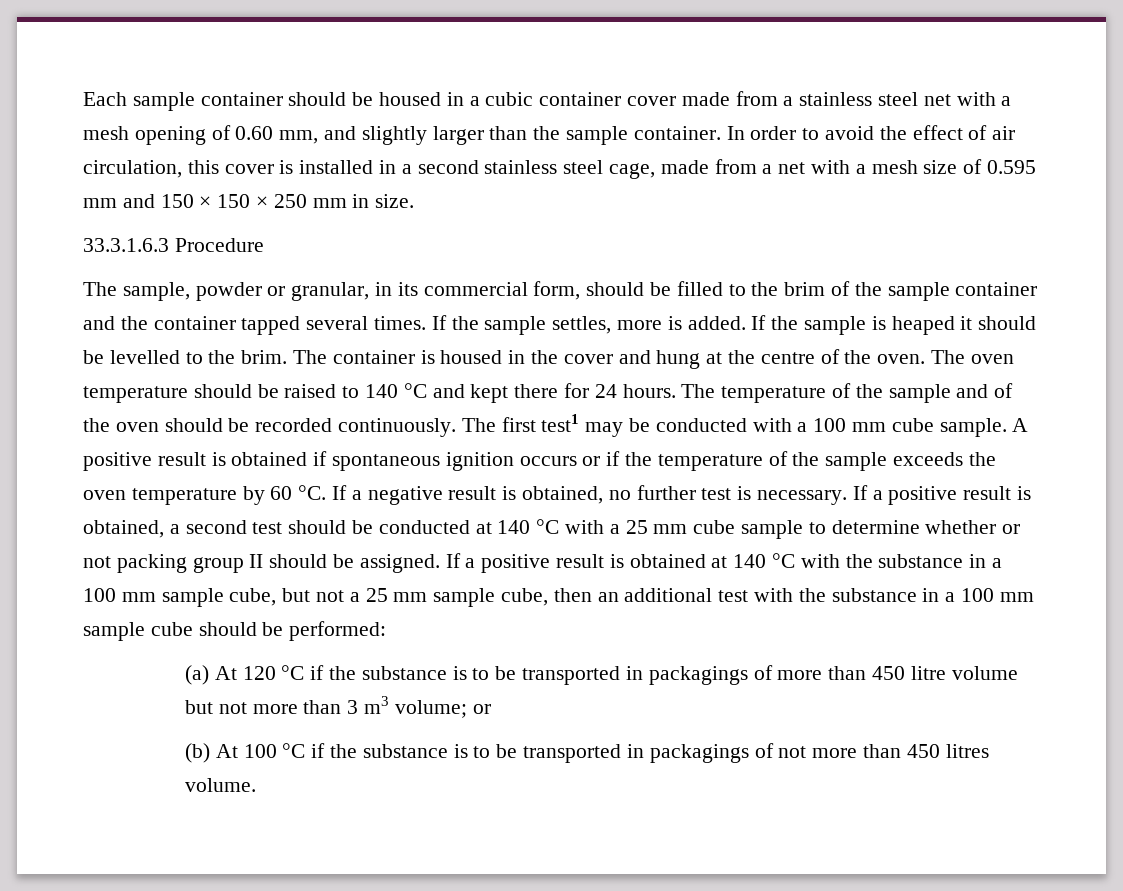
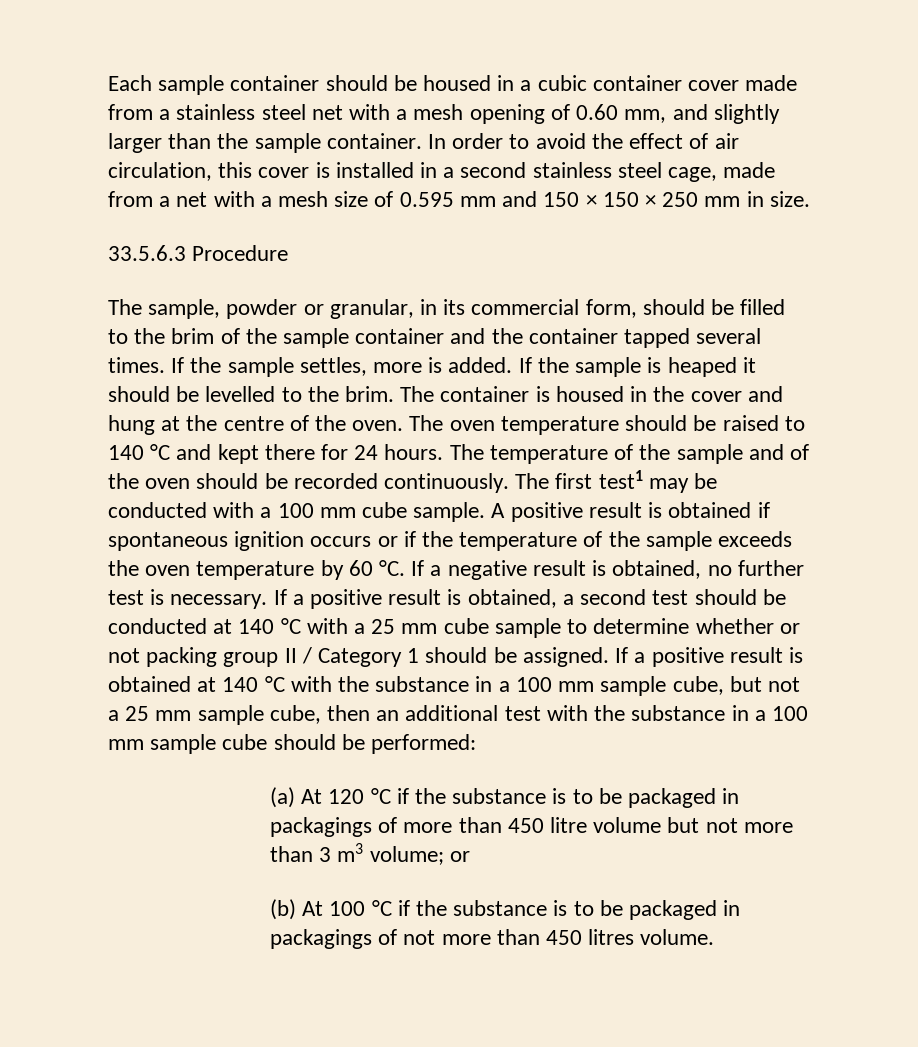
[83,238,169,252] 33.3.1.6.3 -> [108,245,186,261] 33.5.6.3
(264, 561) none -> [301,647,420,667] / Category 1
[522,666,621,685] transported -> [628,788,717,808] packaged
[523,744,622,763] transported -> [629,900,718,920] packaged

